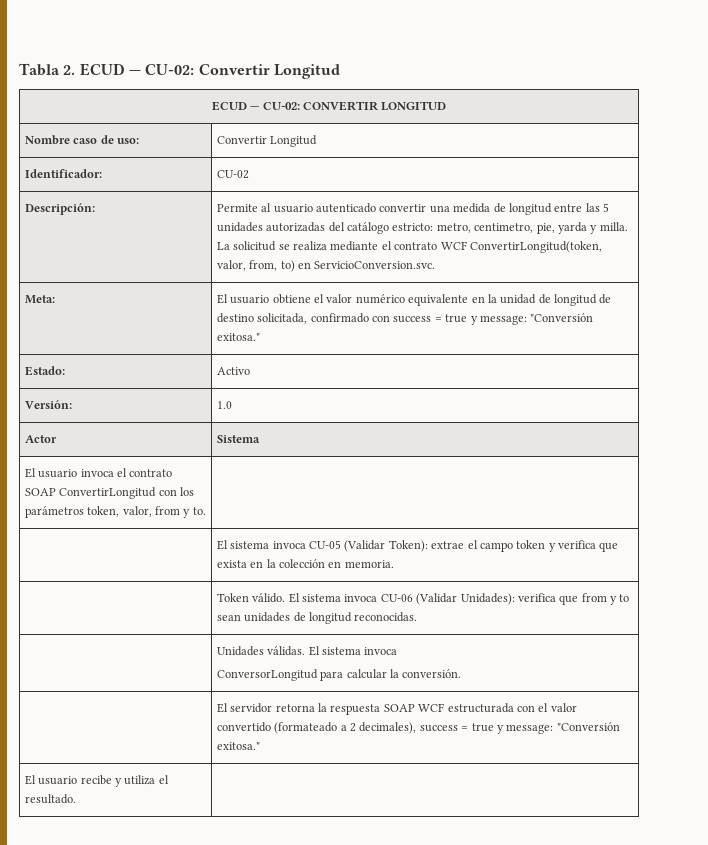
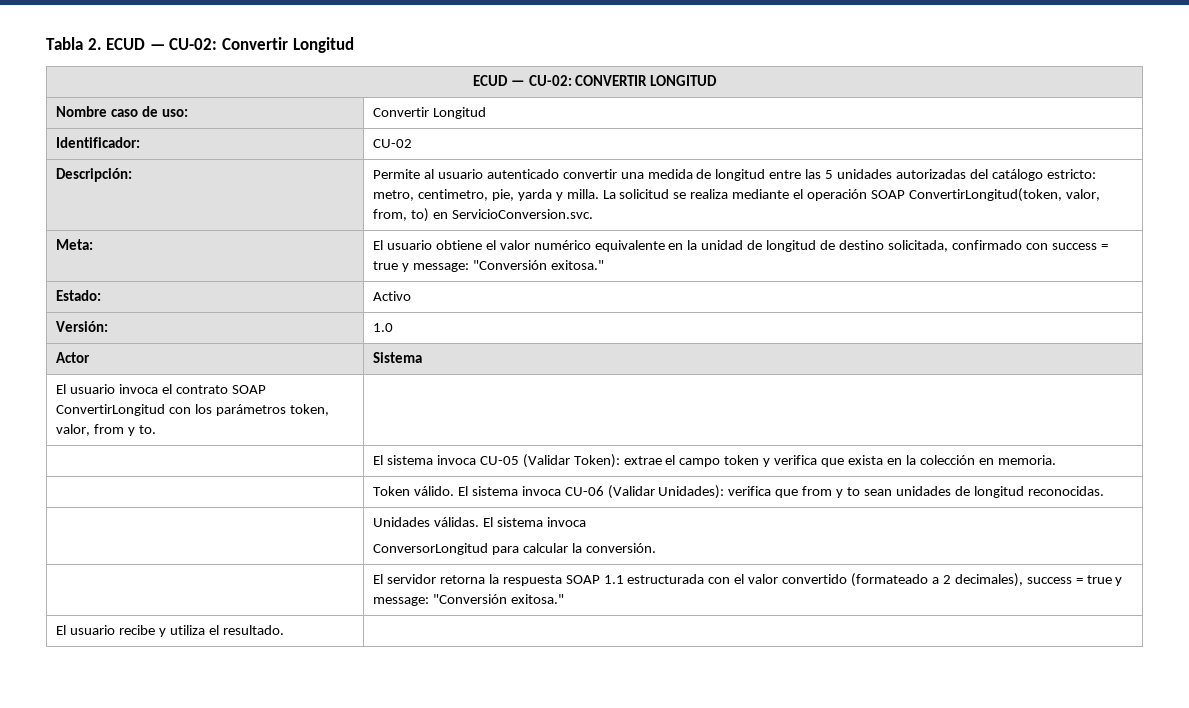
[394,241,467,250] contrato WCF -> [807,189,905,201] operación SOAP
[418,703,445,712] WCF -> [603,575,624,584] 1.1

